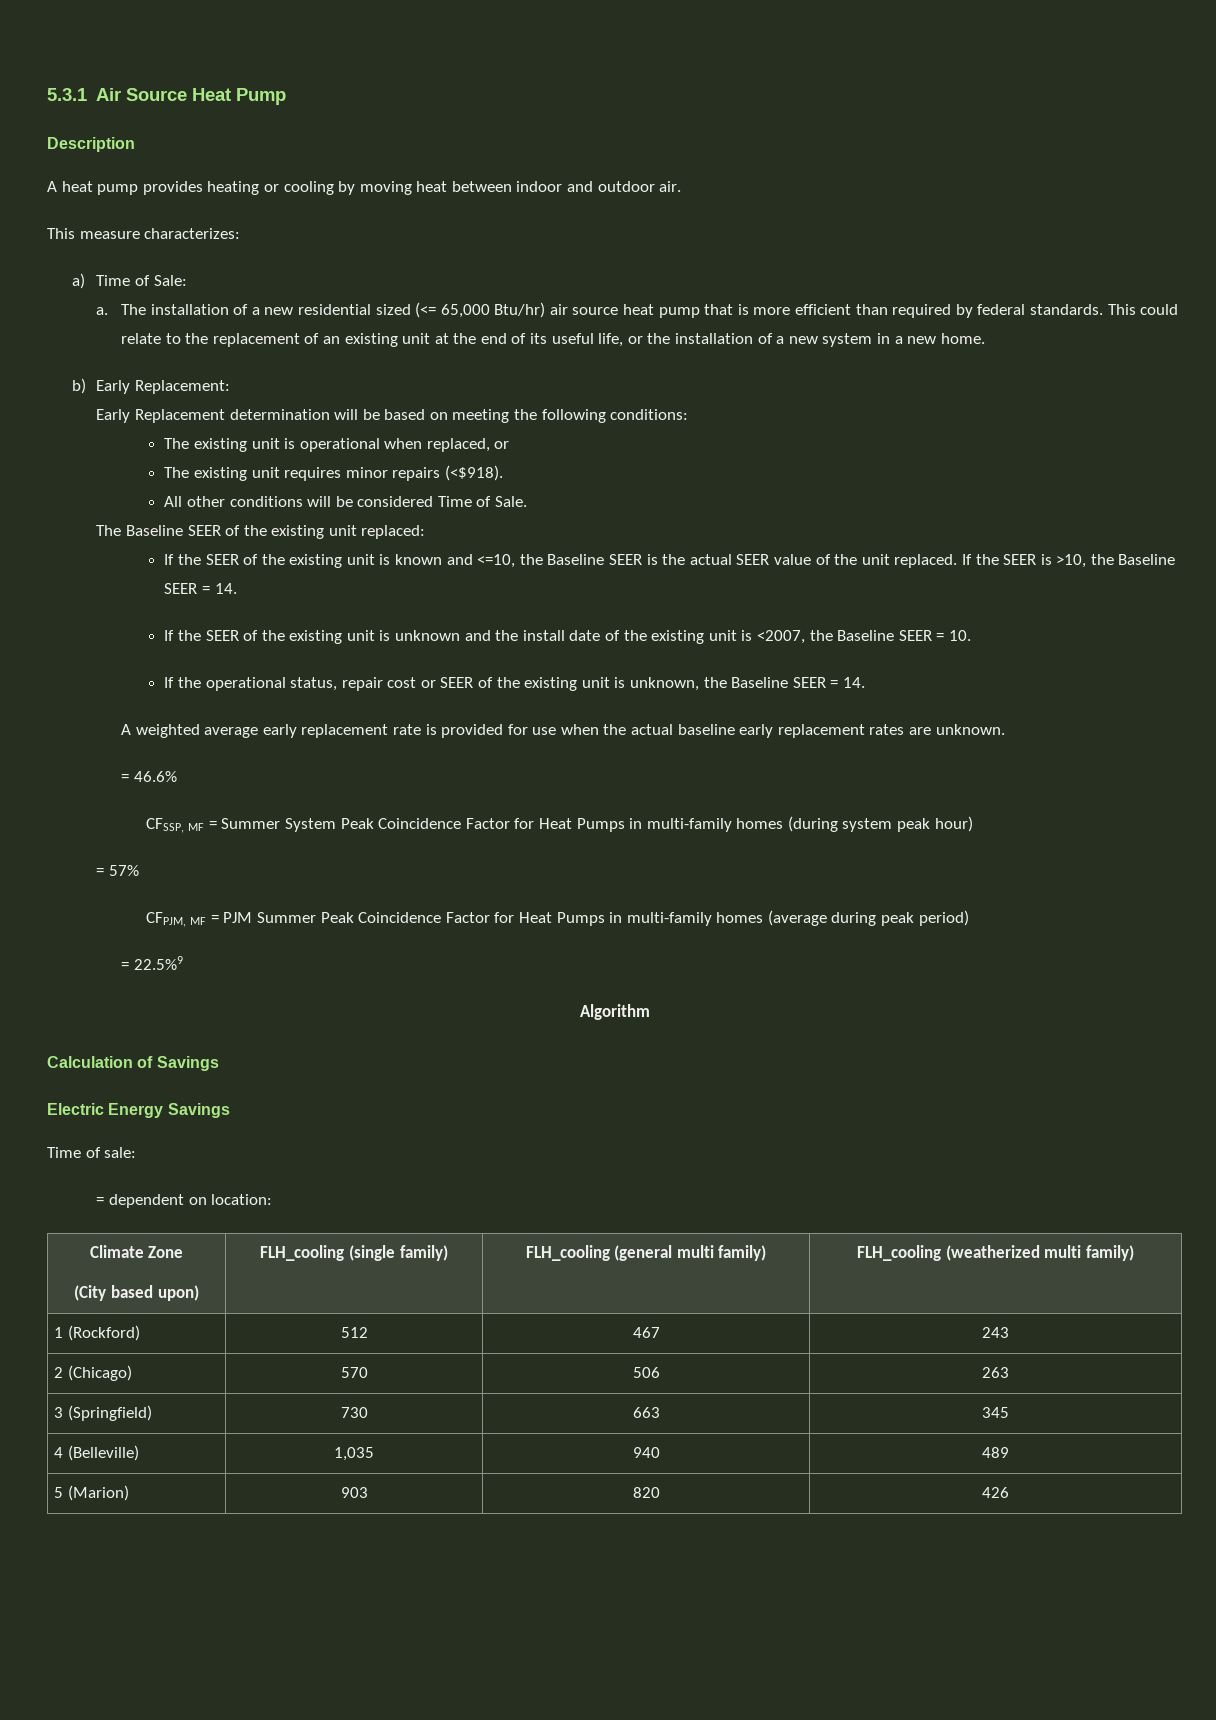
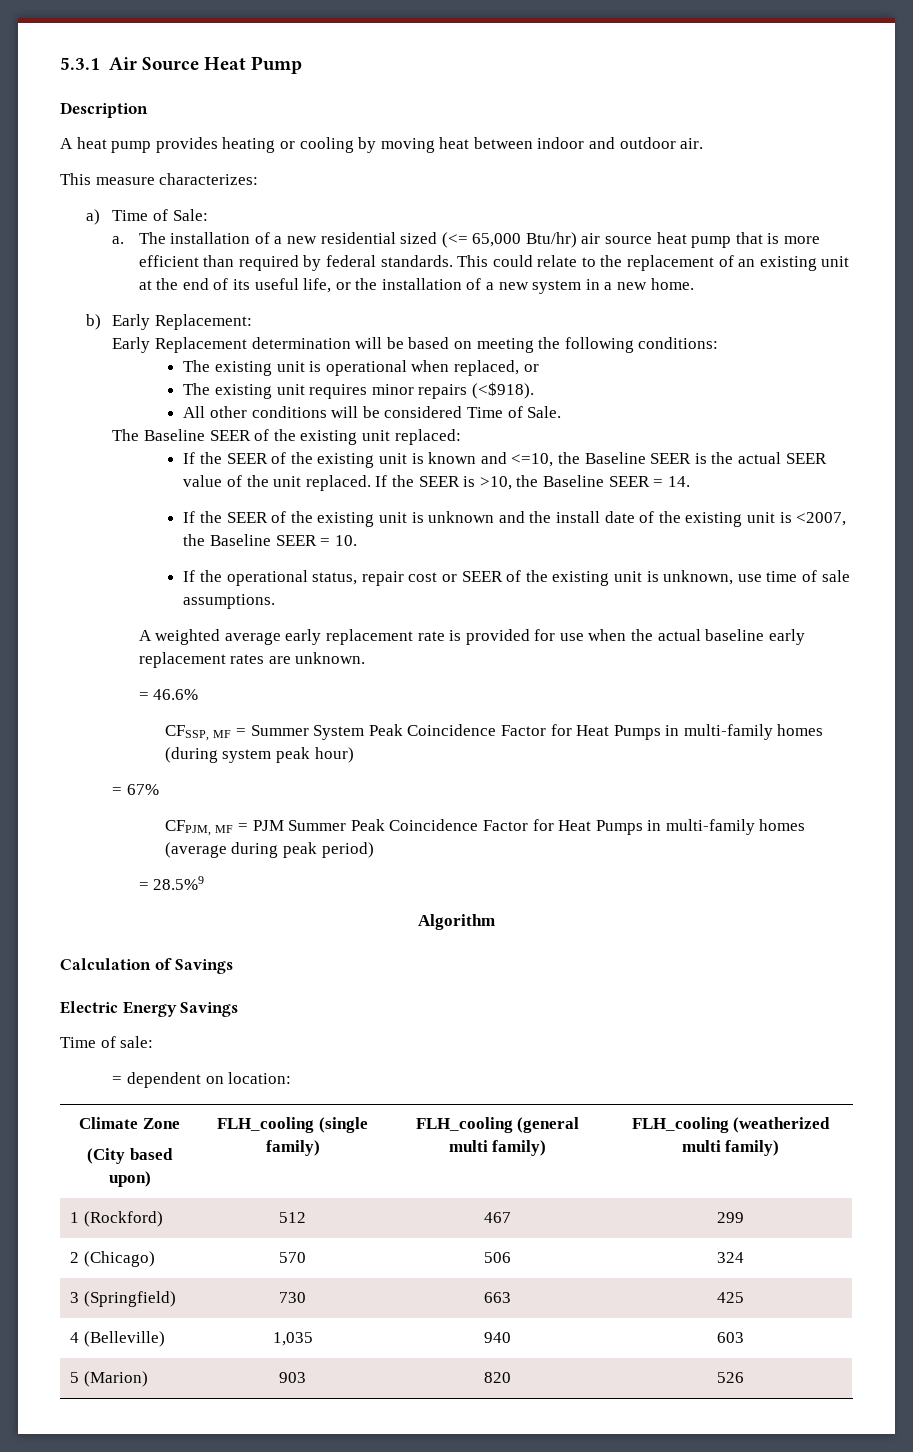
[703,677,865,688] the Baseline SEER = 14. -> [737,570,850,582] [183,594,276,609] use time of sale assumptions.
[108,865,139,876] 57% -> [126,784,159,795] 67%
[133,956,183,970] 22.5%9 -> [153,876,205,890] 28.5%9
[982,1327,1009,1338] 243 -> [717,1212,744,1223] 299
[982,1367,1009,1378] 263 -> [717,1252,744,1263] 324
[982,1407,1009,1418] 345 -> [717,1292,744,1303] 425
[982,1447,1009,1458] 489 -> [717,1332,744,1343] 603
[982,1487,1009,1498] 426 -> [717,1372,744,1383] 526

